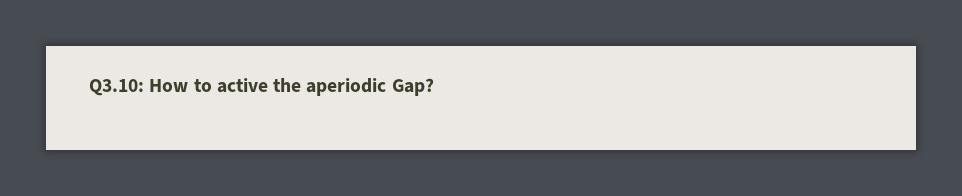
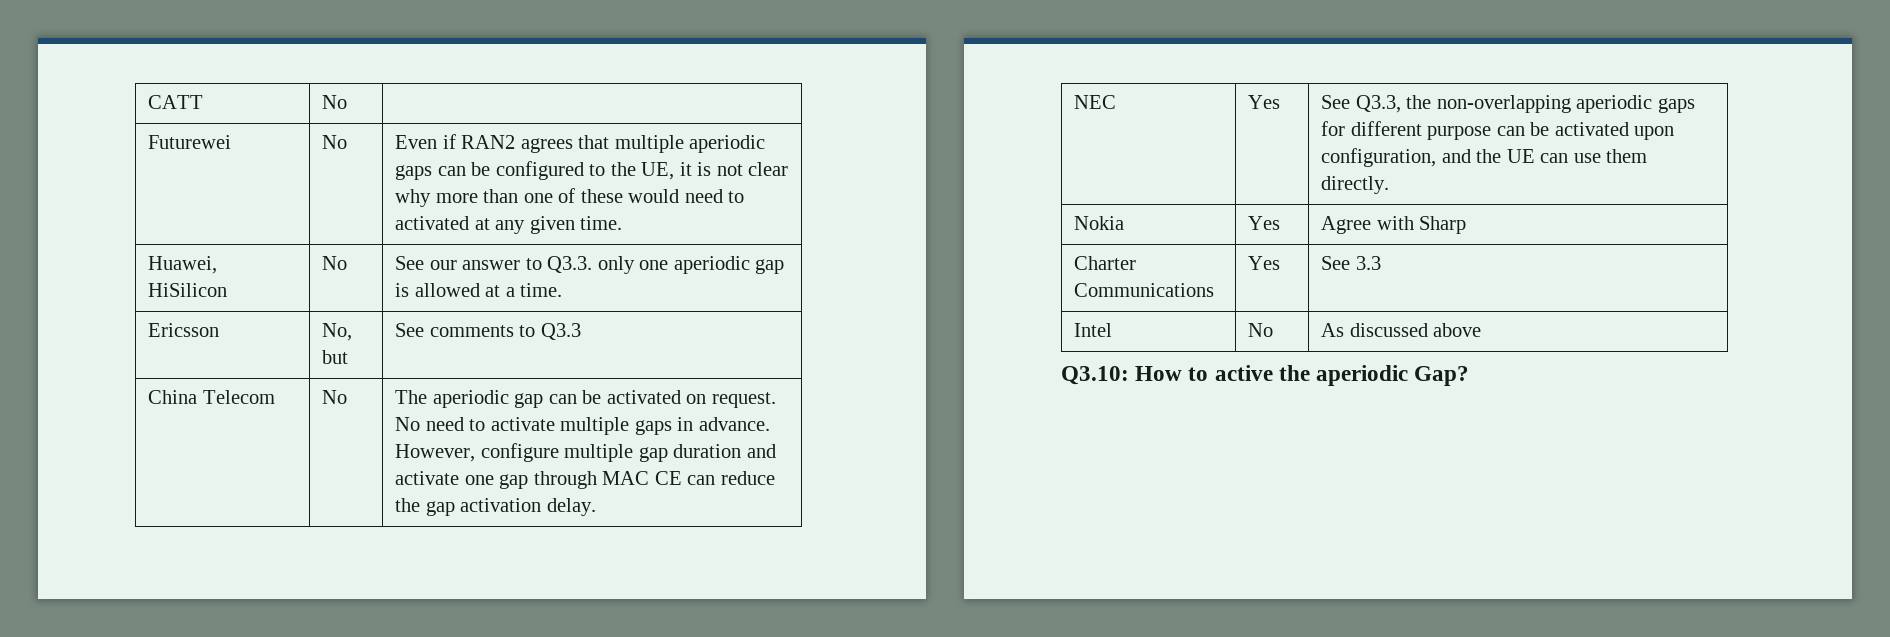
(89, 87) none -> [148,95,204,109] [322,95,348,109] [148,135,232,149] [322,135,348,149] [395,134,766,153] [395,161,789,180] [395,188,745,207] [395,216,623,234] [148,256,218,274] [148,283,228,297] [322,256,348,270] [395,256,785,274] [395,283,563,297] [148,323,220,337] [322,323,353,341] [322,350,349,364] [395,323,581,340] [148,390,275,404] [322,390,348,404] [395,390,776,408] [395,417,770,435] [395,443,776,462] [395,471,775,489] [395,498,596,516] [1074,95,1117,109] [1248,95,1281,109] [1321,95,1695,113] [1321,121,1675,140] [1321,148,1648,167] [1321,176,1390,194] [1074,216,1125,230] [1248,216,1281,230] [1321,216,1467,234] [1074,256,1137,270] [1074,283,1215,297] [1248,256,1281,270] [1321,256,1381,270] [1074,323,1113,337] [1248,323,1274,337] [1321,323,1482,337] CATT | No | // Futurewei | No | Even if RAN2 agrees that multiple aperiodic gaps can be configured to the UE, it is not clear why more than one of these would need to activated at any given time. // Huawei, HiSilicon | No | See our answer to Q3.3. only one aperiodic gap is allowed at a time. // Ericsson | No, but | See comments to Q3.3 // China Telecom | No | The aperiodic gap can be activated on request. No need to activate multiple gaps in advance. However, configure multiple gap duration and activate one gap through MAC CE can reduce the gap activation delay. // NEC | Yes | See Q3.3, the non-overlapping aperiodic gaps for different purpose can be activated upon configuration, and the UE can use them directly. // Nokia | Yes | Agree with Sharp // Charter Communications | Yes | See 3.3 // Intel | No | As discussed above //

